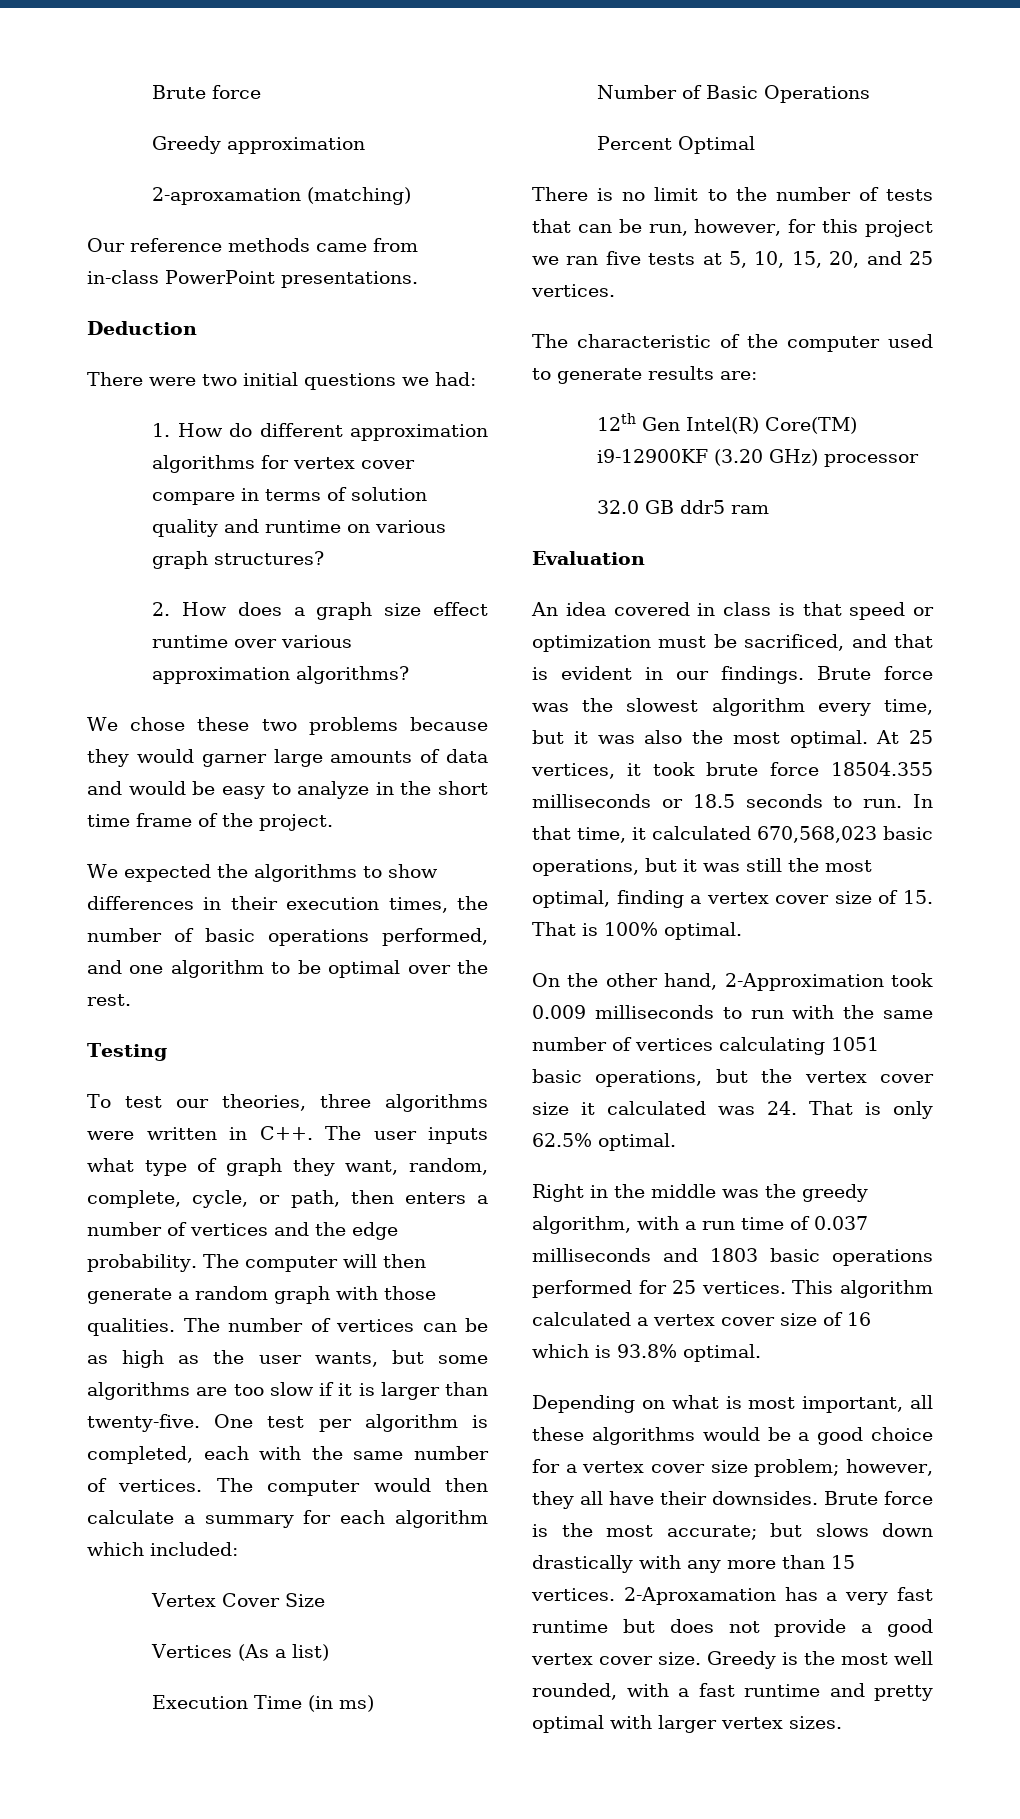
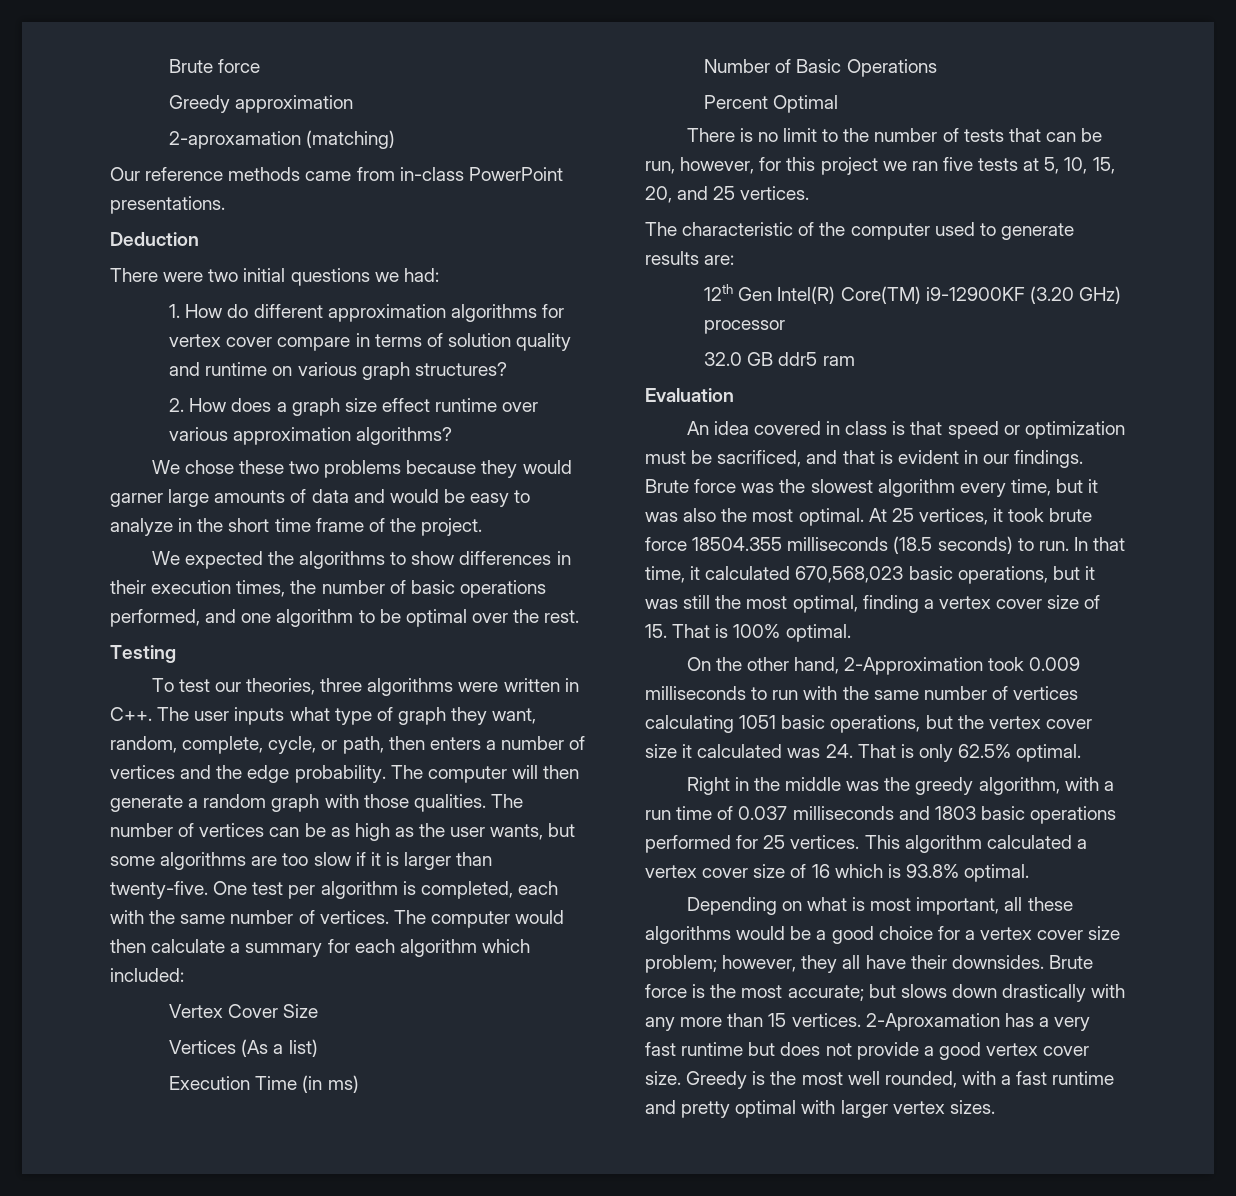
[661,794,823,808] or 18.5 seconds -> [893,536,1013,554] (18.5 seconds)

